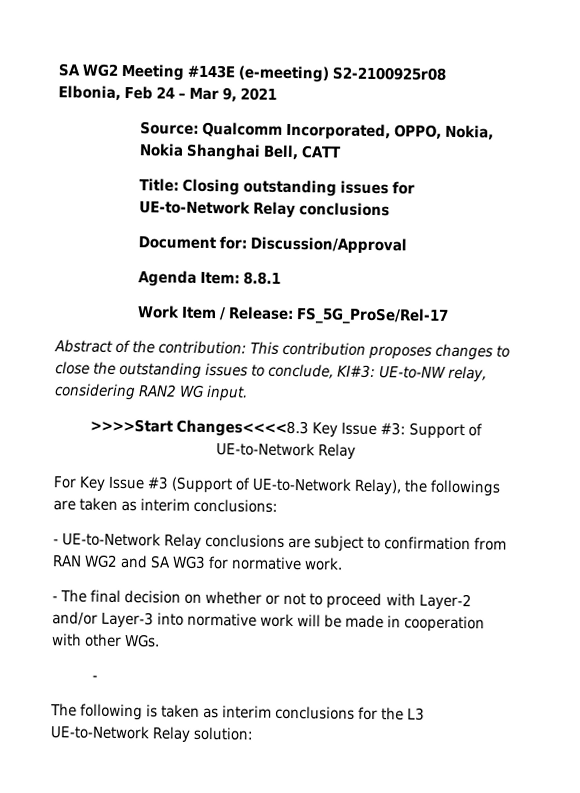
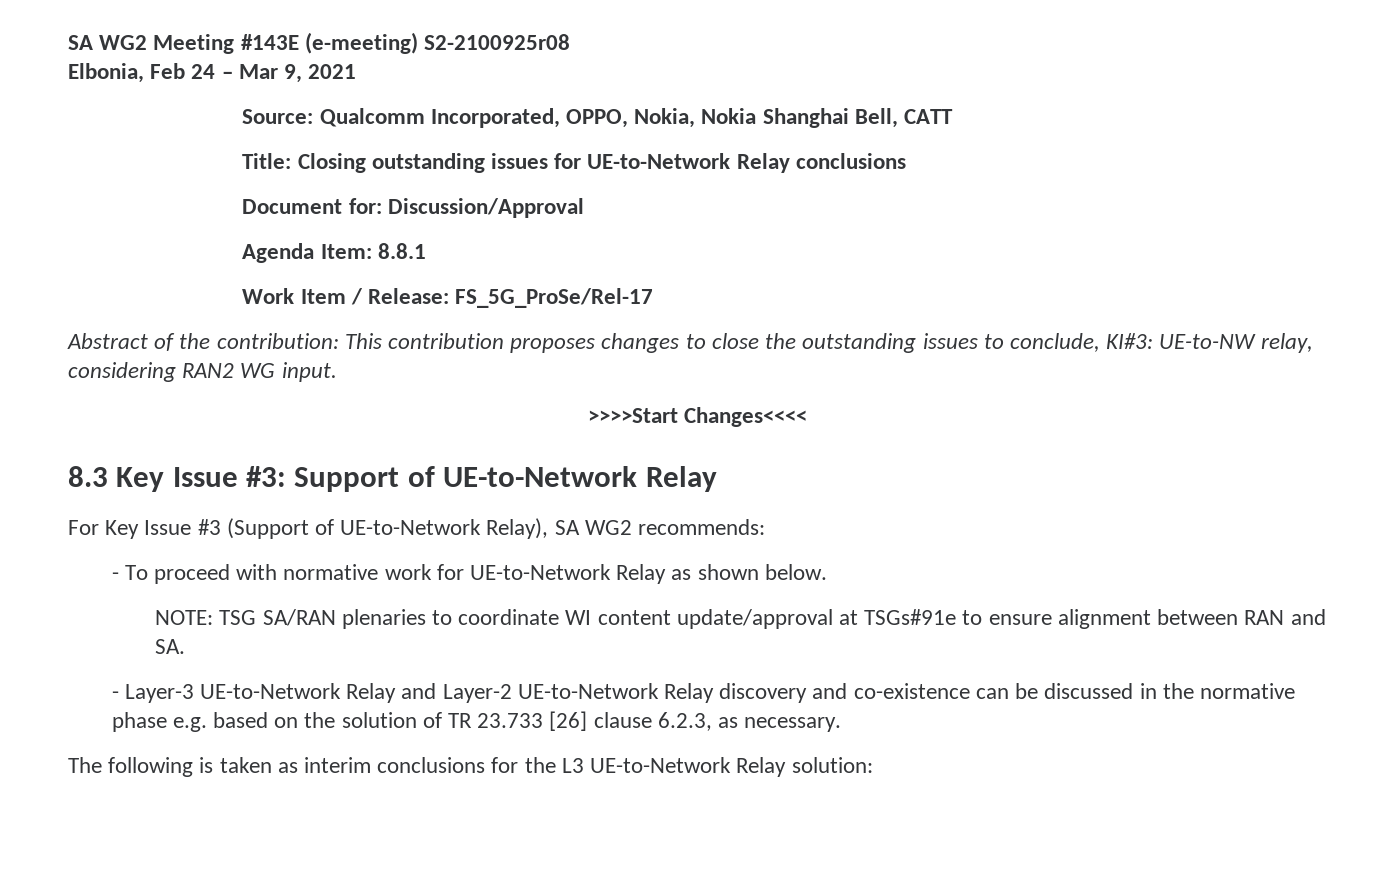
[175,419,309,438] Changes<<<<8.3 -> [684,407,808,427] [68,466,108,487] Changes<<<< // 8.3
[404,479,502,497] [53,497,279,513] [53,532,508,552] [52,554,344,571] [52,589,472,611] [52,611,486,633] [51,633,161,648] [91,675,98,681] the followings are taken as interim conclusions: // - UE-to-Network Relay conclusions are subject to confirmation from RAN WG2 and SA WG3 for normative work. // - The final decision on whether or not to proceed with Layer-2 and/or Layer-3 into normative work will be made in cooperation with other WGs. // - -> [554,519,766,535] [111,564,827,584] [155,609,1326,629] [155,639,186,654] [111,683,1295,703] [111,711,842,732] SA WG2 recommends: // - To proceed with normative work for UE-to-Network Relay as shown below. // NOTE: TSG SA/RAN plenaries to coordinate WI content update/approval at TSGs#91e to ensure alignment between RAN and SA. // - Layer-3 UE-to-Network Relay and Layer-2 UE-to-Network Relay discovery and co-existence can be discussed in the normative phase e.g. based on the solution of TR 23.733 [26] clause 6.2.3, as necessary.

